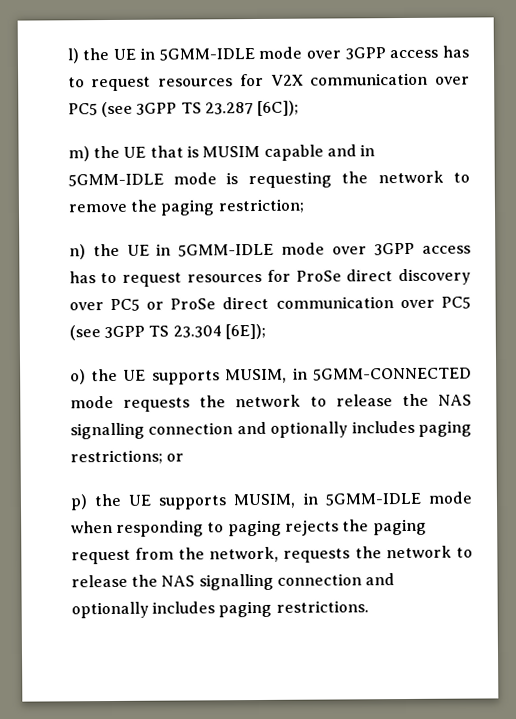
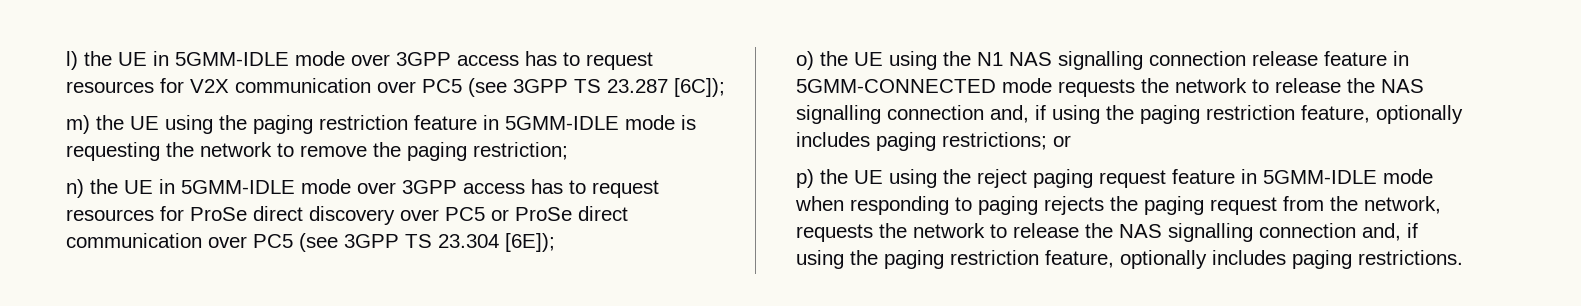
[149,144,357,161] that is MUSIM capable and -> [165,115,478,134] using the paging restriction feature
[151,368,288,385] supports MUSIM, -> [889,51,1388,70] using the N1 NAS signalling connection release feature
[236,421,267,435] and -> [990,105,1371,124] and, if using the paging restriction feature,
[158,493,297,510] supports MUSIM, -> [889,169,1236,188] using the reject paging request feature
[365,573,396,586] and -> [1362,223,1419,241] [796,250,1115,269] and, if using the paging restriction feature,

